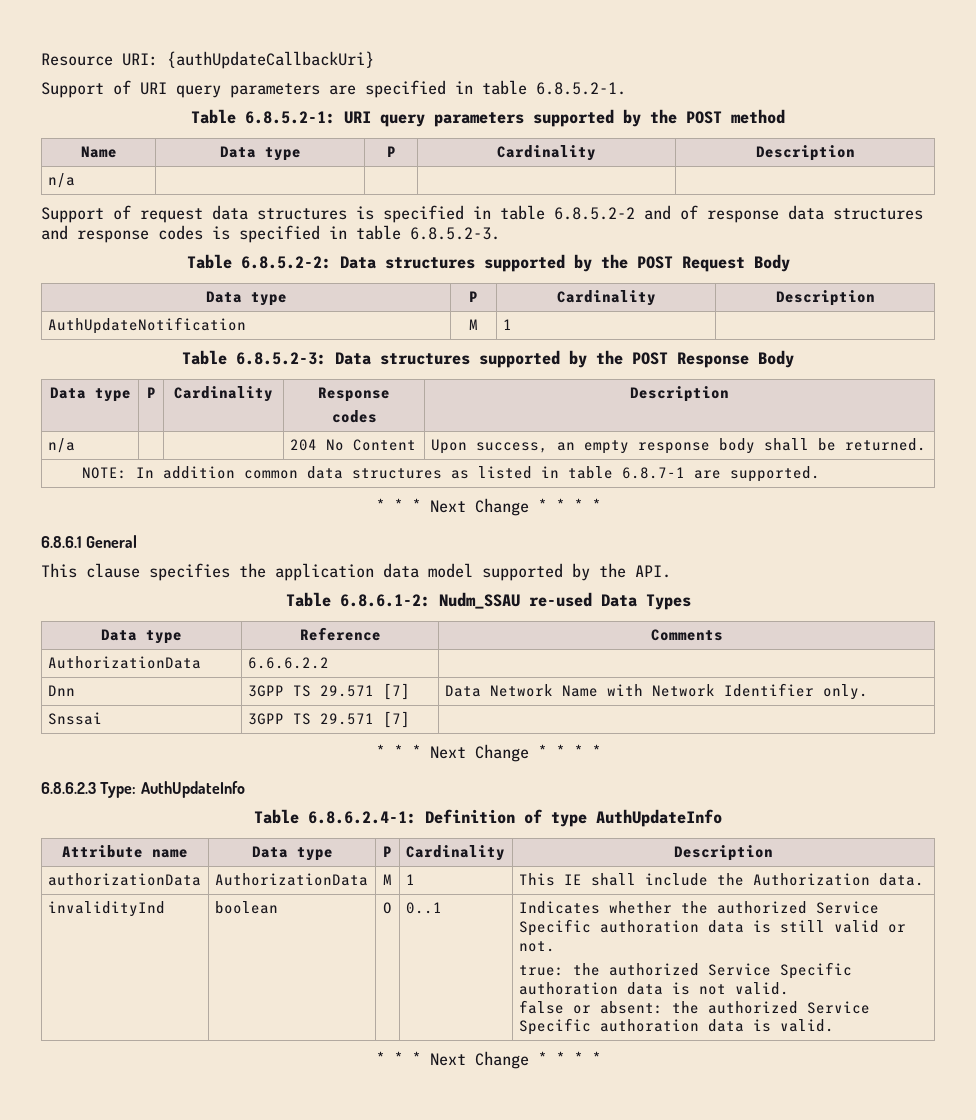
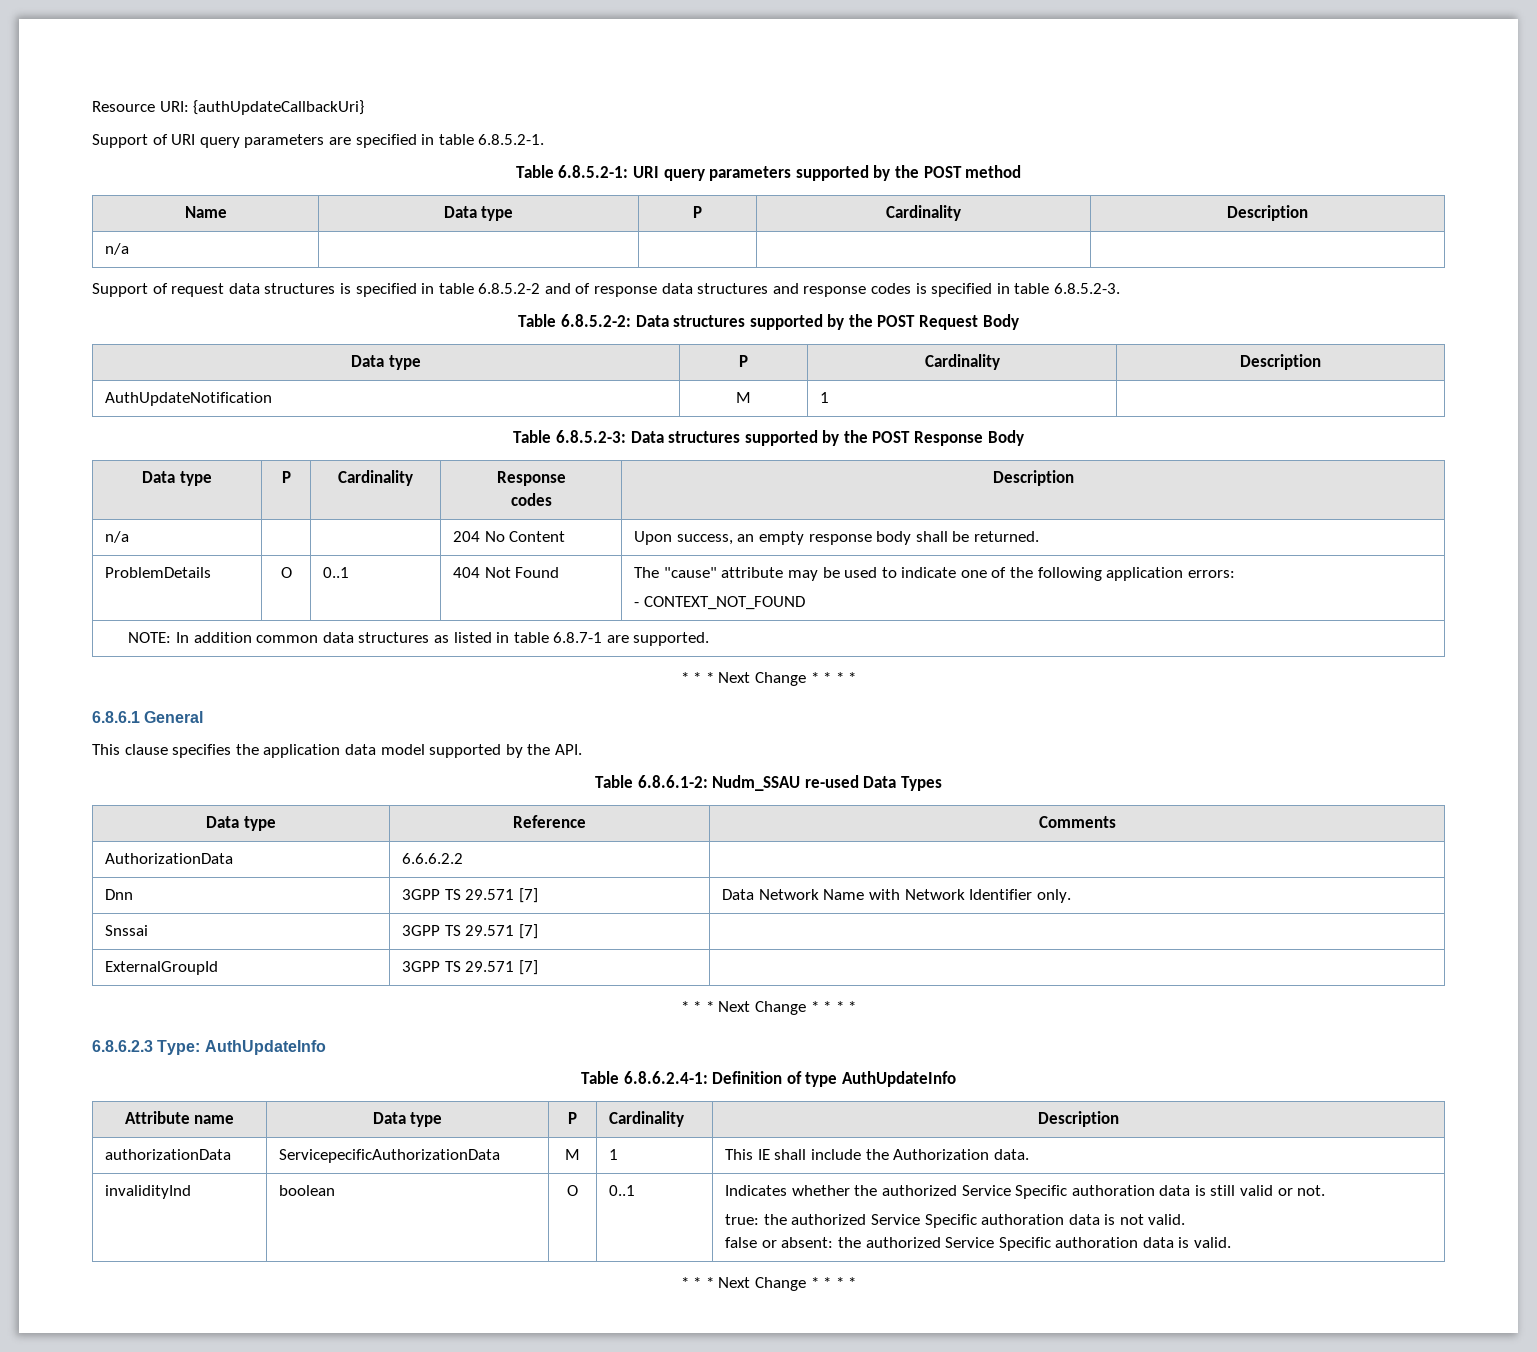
(926, 444) none -> [105,567,212,578] [280,567,292,578] [323,567,350,578] [453,567,560,578] [634,567,1235,581] [634,596,805,610] // ProblemDetails | O | 0..1 | 404 Not Found | The "cause" attribute may be used to indicate one of the following application errors: // - CONTEXT_NOT_FOUND
(410, 719) none -> [105,961,219,975] [402,960,538,975] // ExternalGroupId | 3GPP TS 29.571 [7] |
[214,873,368,886] AuthorizationData -> [279,1149,501,1163] ServicepecificAuthorizationData

